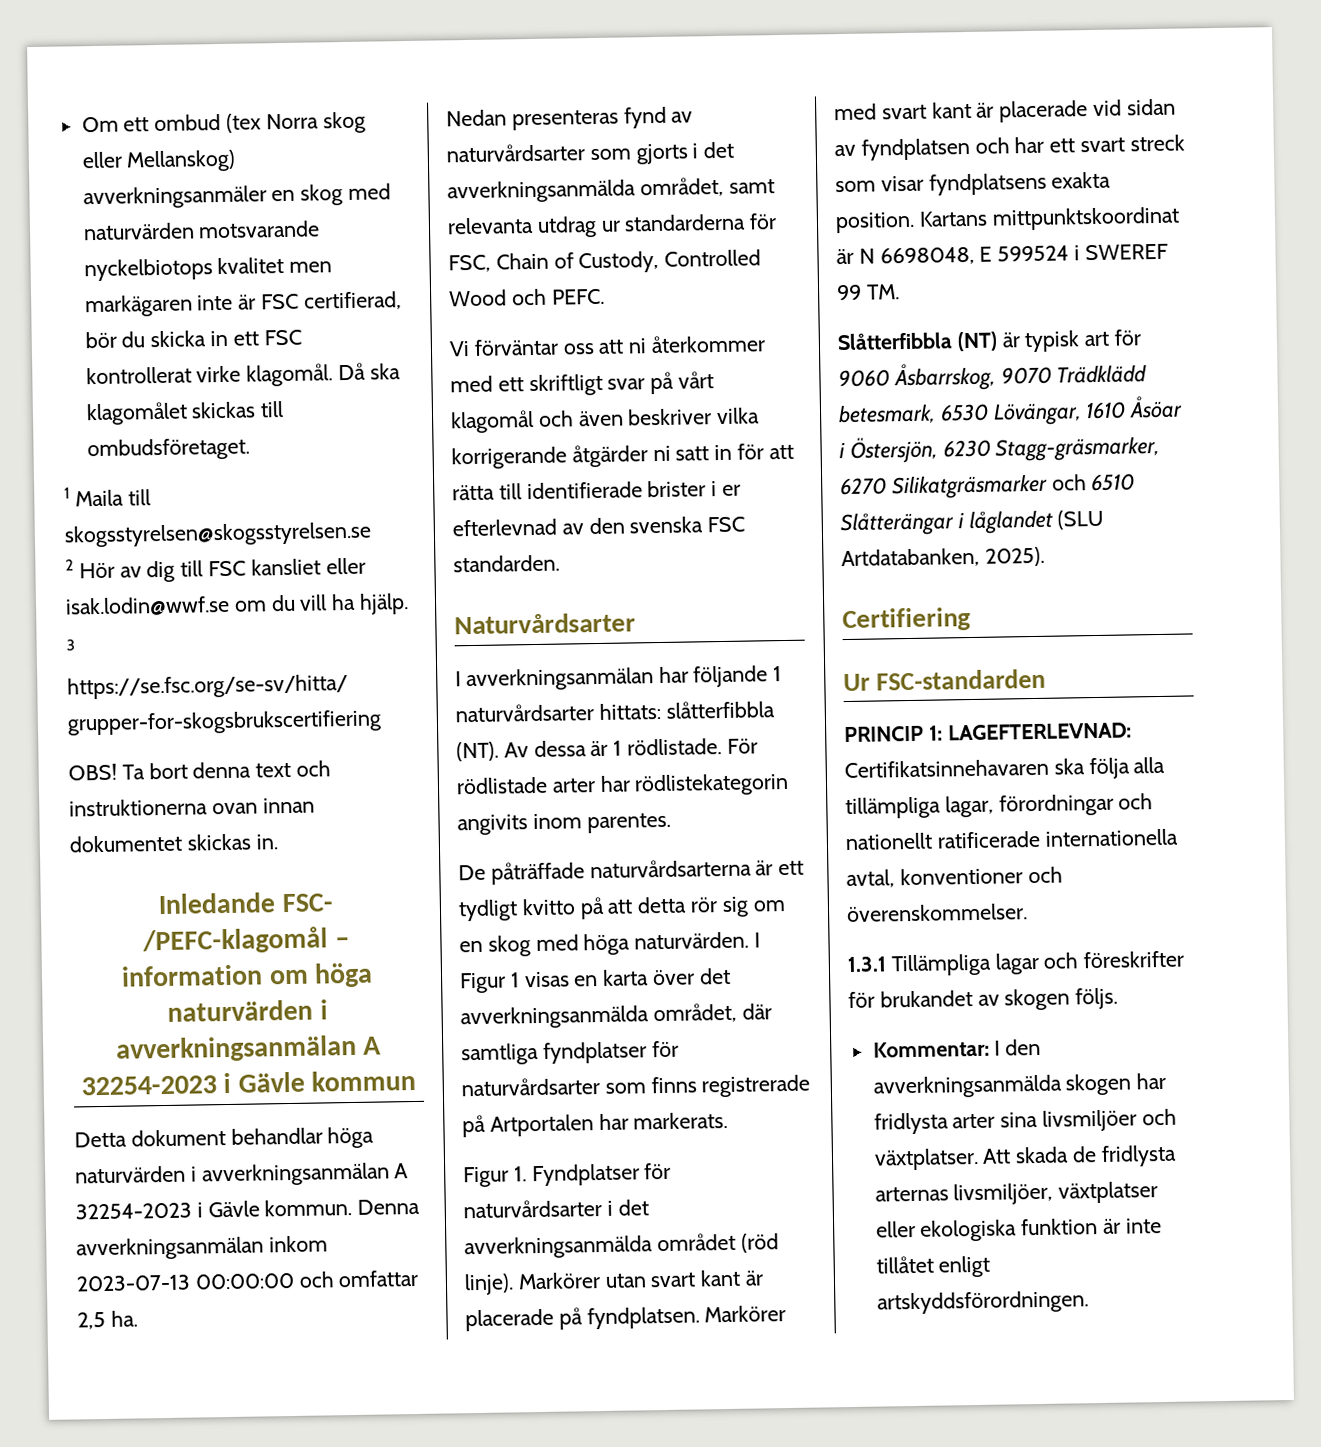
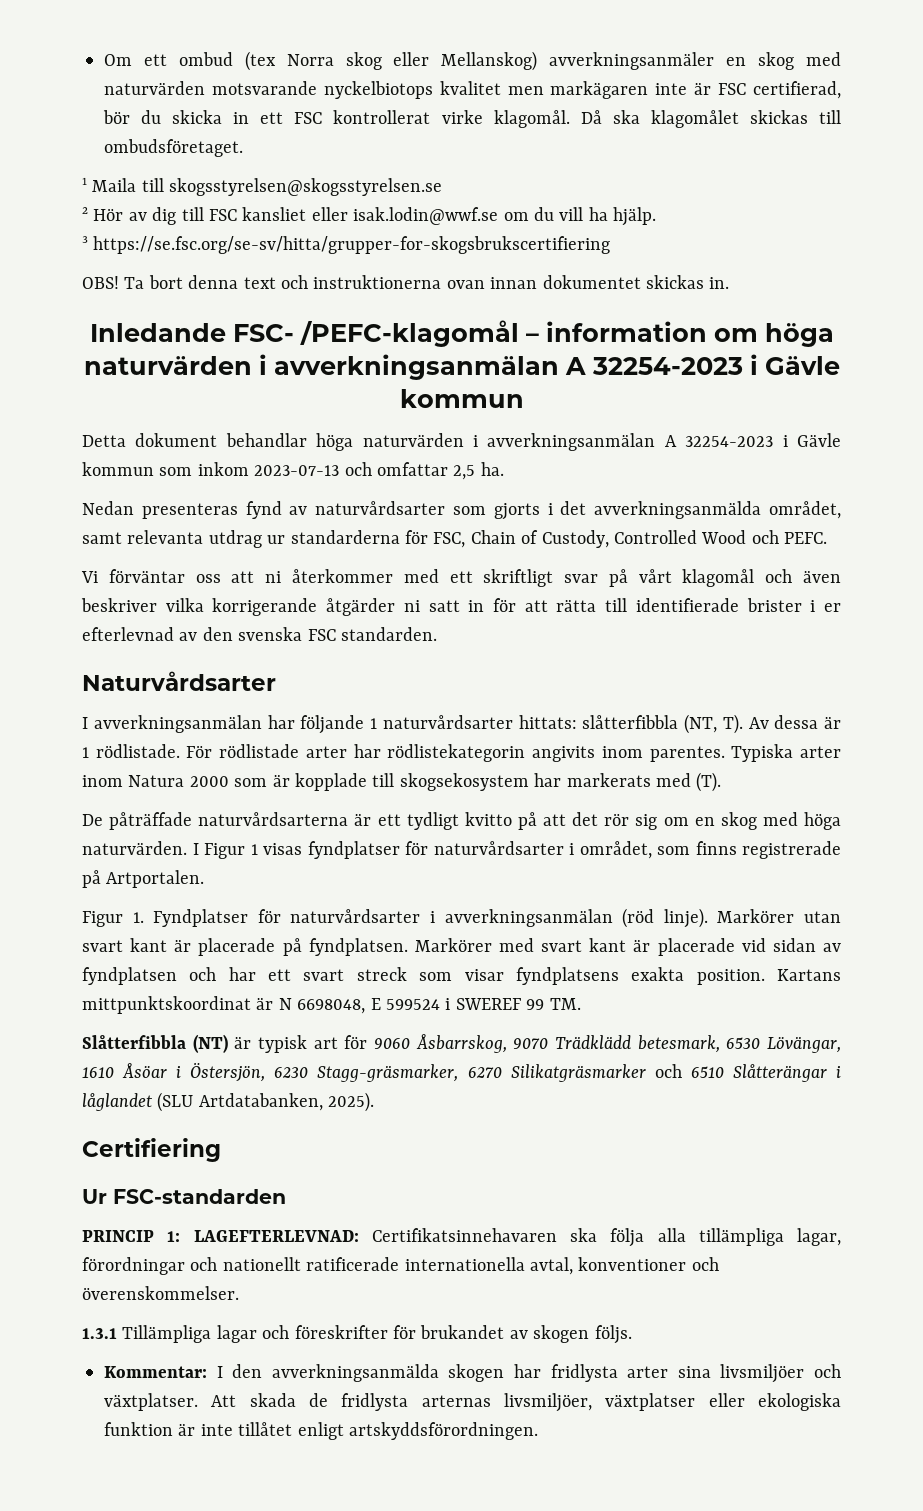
[264,1198,421,1217] [76,1236,264,1261] kommun. Denna avverkningsanmälan -> [82,462,193,476] kommun som
[194,1272,295,1290] 00:00:00 -> (340, 470) none
[456,741,499,762] (NT). -> [684,714,743,734] (NT, T).
(671, 823) none -> [731,744,842,762] [82,772,722,792] Typiska arter inom Natura 2000 som är kopplade till skogsekosystem har markerats med (T).
[637,896,688,914] detta -> [572,812,599,826] det
[574,967,731,987] [460,1002,772,1030] [461,1043,539,1066] en karta över det avverkningsanmälda området, där samtliga -> (302, 849) none
(600, 1087) none -> [569,841,652,859] i området,
[489,1111,729,1137] Artportalen har markerats. -> [106,870,205,888] Artportalen.
[617,1199,649,1216] [464,1232,736,1260] det avverkningsanmälda området -> [444,909,613,927] avverkningsanmälan

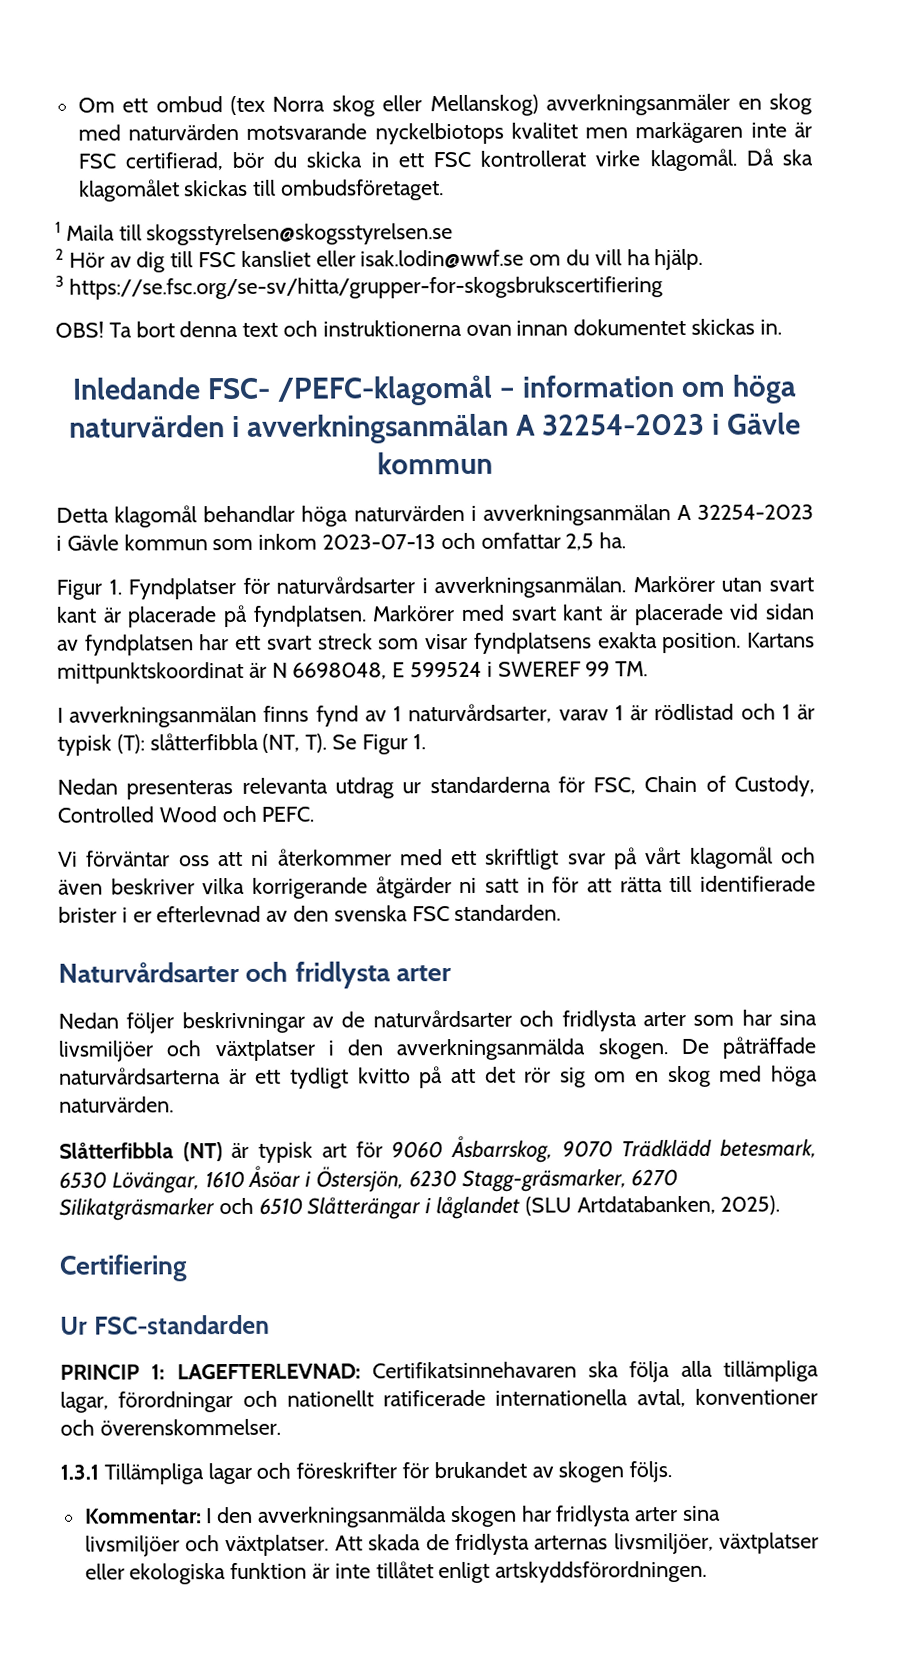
[135,433,218,447] dokument -> [114,505,198,528] klagomål
[82,501,841,520] [82,532,122,544] Nedan presenteras fynd av naturvårdsarter som gjorts i det avverkningsanmälda området, samt -> [56,575,814,600] [56,603,815,628] [57,632,816,656] [57,661,649,684] [57,703,816,728] [57,732,426,756] [57,778,234,800] Figur 1. Fyndplatser för naturvårdsarter i avverkningsanmälan. Markörer utan svart kant är placerade på fyndplatsen. Markörer med svart kant är placerade vid sidan av fyndplatsen har ett svart streck som visar fyndplatsens exakta position. Kartans mittpunktskoordinat är N 6698048, E 599524 i SWEREF 99 TM. // I avverkningsanmälan finns fynd av 1 naturvårdsarter, varav 1 är rödlistad och 1 är typisk (T): slåtterfibbla (NT, T). Se Figur 1. // Nedan presenteras
[82,714,841,734] [82,744,842,762] [82,772,722,792] // I avverkningsanmälan har följande 1 naturvårdsarter hittats: slåtterfibbla (NT, T). Av dessa är 1 rödlistade. För rödlistade arter har rödlistekategorin angivits inom parentes. Typiska arter inom Natura 2000 som är kopplade till skogsekosystem har markerats med (T). // -> [245,961,452,989] [58,1009,818,1034] [58,1038,669,1062] och fridlysta arter // Nedan följer beskrivningar av de naturvårdsarter och fridlysta arter som har sina livsmiljöer och växtplatser i den avverkningsanmälda skogen.
[192,841,841,859] [82,870,205,888] [82,908,842,928] [82,938,841,956] [82,967,842,985] [82,996,581,1014] I Figur 1 visas fyndplatser för naturvårdsarter i området, som finns registrerade på Artportalen. // Figur 1. Fyndplatser för naturvårdsarter i avverkningsanmälan (röd linje). Markörer utan svart kant är placerade på fyndplatsen. Markörer med svart kant är placerade vid sidan av fyndplatsen och har ett svart streck som visar fyndplatsens exakta position. Kartans mittpunktskoordinat är N 6698048, E 599524 i SWEREF 99 TM. -> (174, 1104) none

